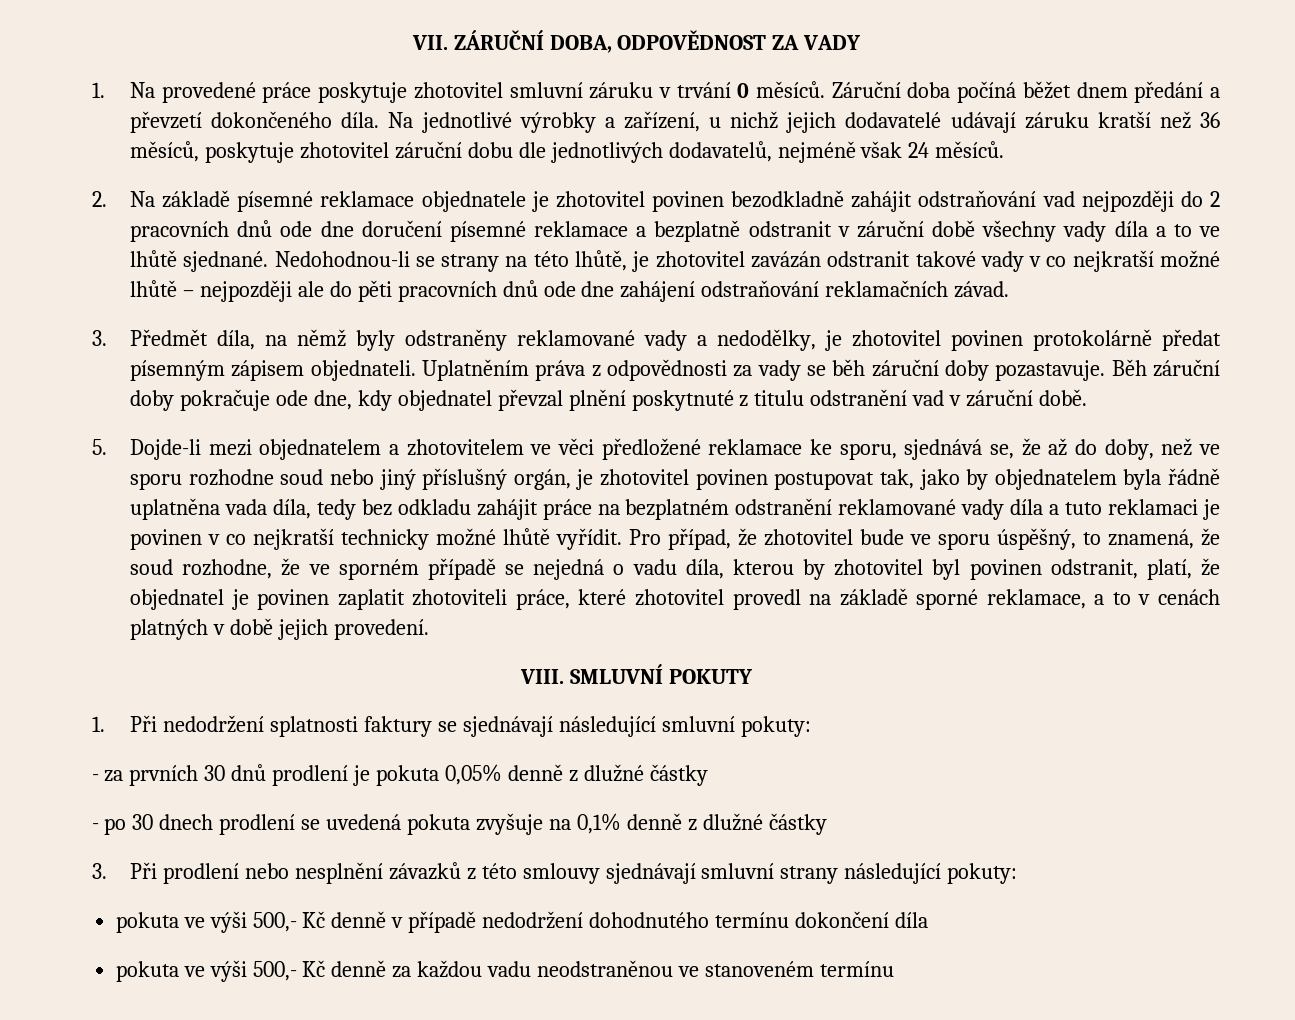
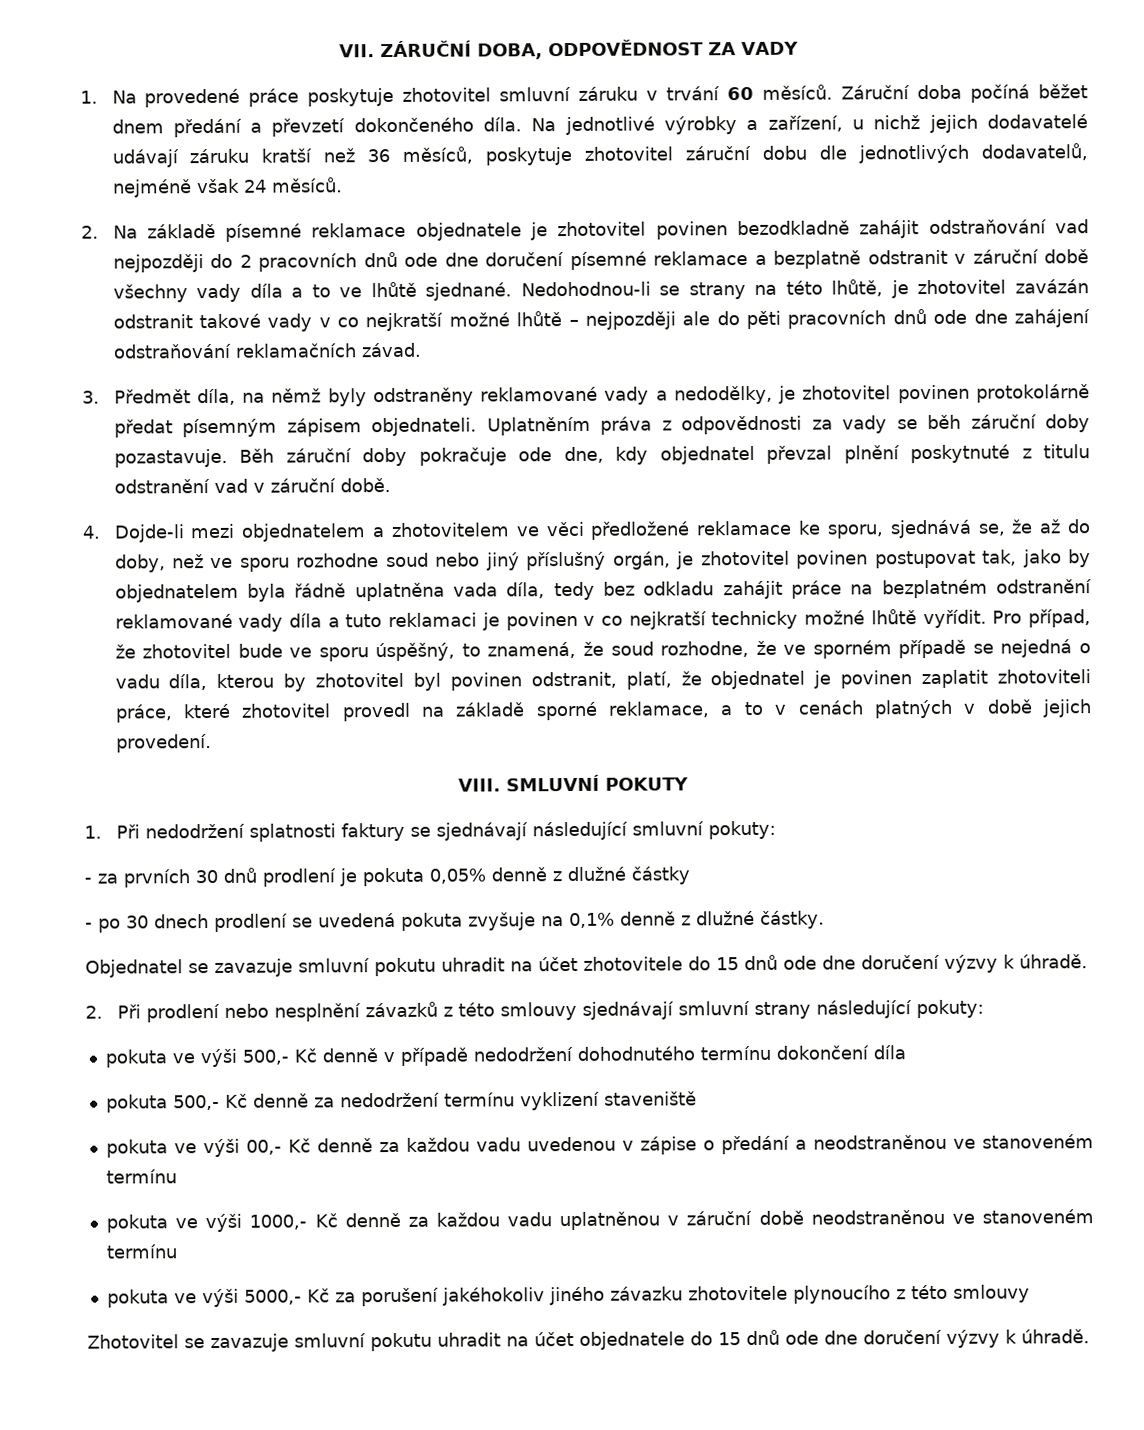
[737,83,750,98] 0 -> [727,86,755,101] 60
[91,439,107,455] 5. -> [82,525,102,539] 4.
[768,813,827,835] [91,863,107,879] částky // 3. -> [760,910,826,929] [85,954,1089,978] [85,1005,104,1019] částky. // Objednatel se zavazuje smluvní pokutu uhradit na účet zhotovitele do 15 dnů ode dne doručení výzvy k úhradě. // 2.
[115,960,894,982] // pokuta ve výši 500,- Kč denně za každou vadu neodstraněnou ve stanoveném termínu -> [106,1091,698,1113] [106,1134,1094,1158] [106,1169,178,1184] [106,1209,1094,1233] [106,1244,179,1259] [107,1284,1031,1308] [87,1329,1091,1353] // pokuta 500,- Kč denně za nedodržení termínu vyklizení staveniště // pokuta ve výši 00,- Kč denně za každou vadu uvedenou v zápise o předání a neodstraněnou ve stanoveném termínu // pokuta ve výši 1000,- Kč denně za každou vadu uplatněnou v záruční době neodstraněnou ve stanoveném termínu // pokuta ve výši 5000,- Kč za porušení jakéhokoliv jiného závazku zhotovitele plynoucího z této smlouvy // Zhotovitel se zavazuje smluvní pokutu uhradit na účet objednatele do 15 dnů ode dne doručení výzvy k úhradě.

